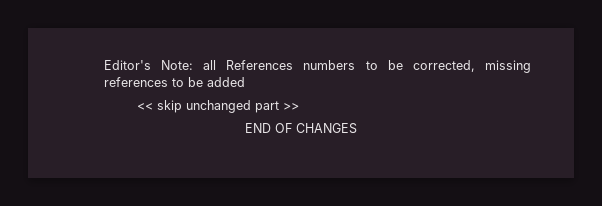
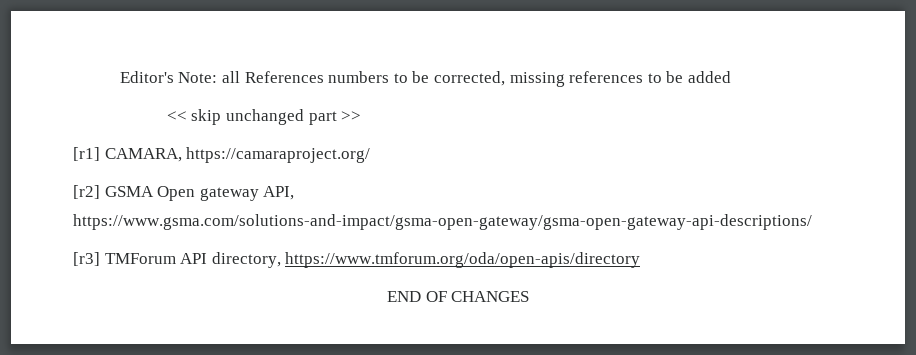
(299, 106) none -> [73,147,371,163] [73,185,295,201] [73,214,812,230] [73,252,641,268] // [r1] CAMARA, https://camaraproject.org/ // [r2] GSMA Open gateway API, https://www.gsma.com/solutions-and-impact/gsma-open-gateway/gsma-open-gateway-api-descriptions/ // [r3] TMForum API directory, https://www.tmforum.org/oda/open-apis/directory

